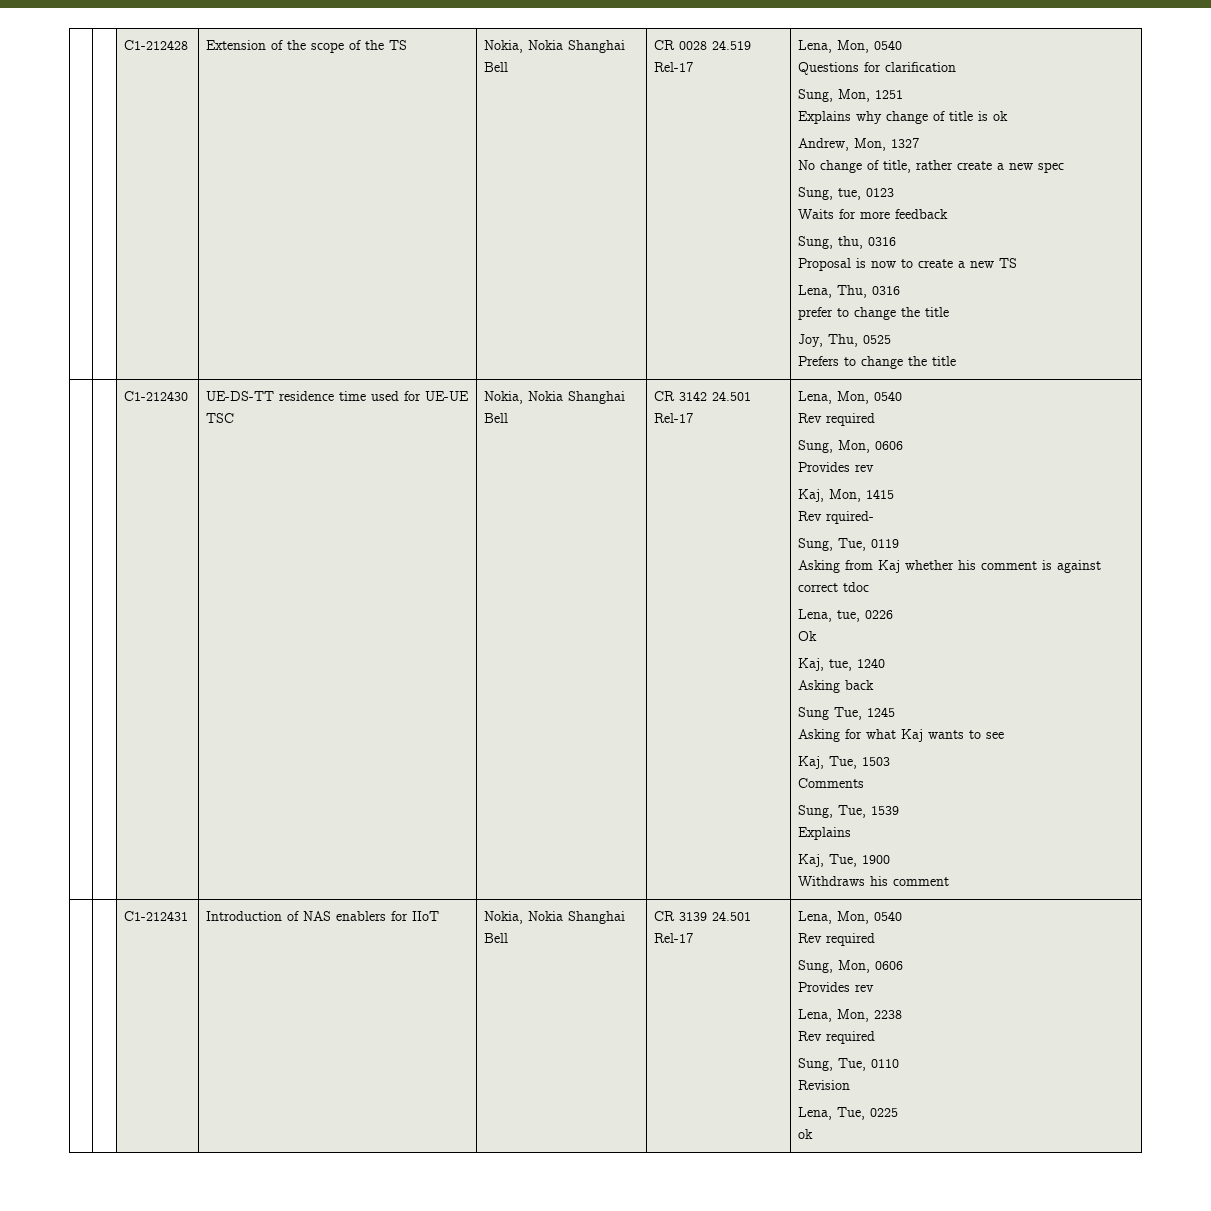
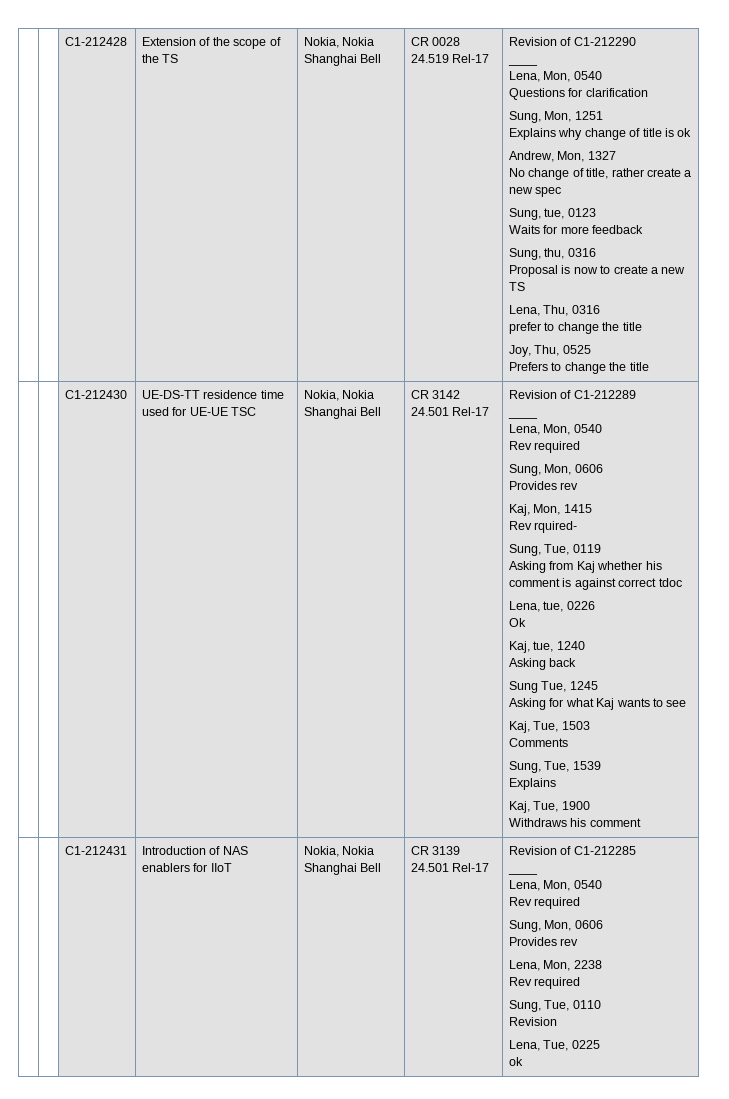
(694, 67) none -> [509,37,636,46] [508,63,539,66] Revision of C1-212290 // ____ //
(694, 418) none -> [509,390,636,399] [508,416,539,419] Revision of C1-212289 // ____ //
(694, 938) none -> [509,846,636,855] [508,872,539,875] Revision of C1-212285 // ____ //

